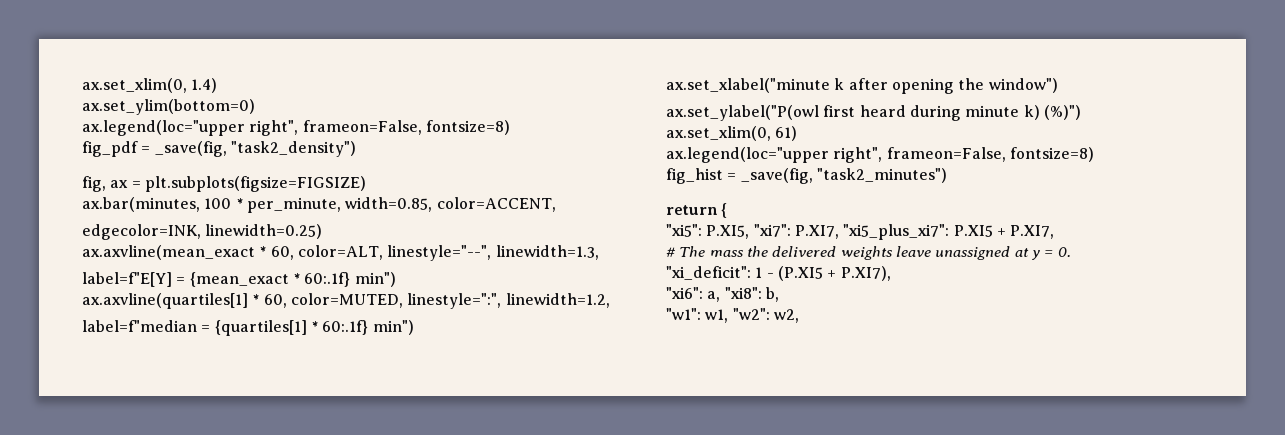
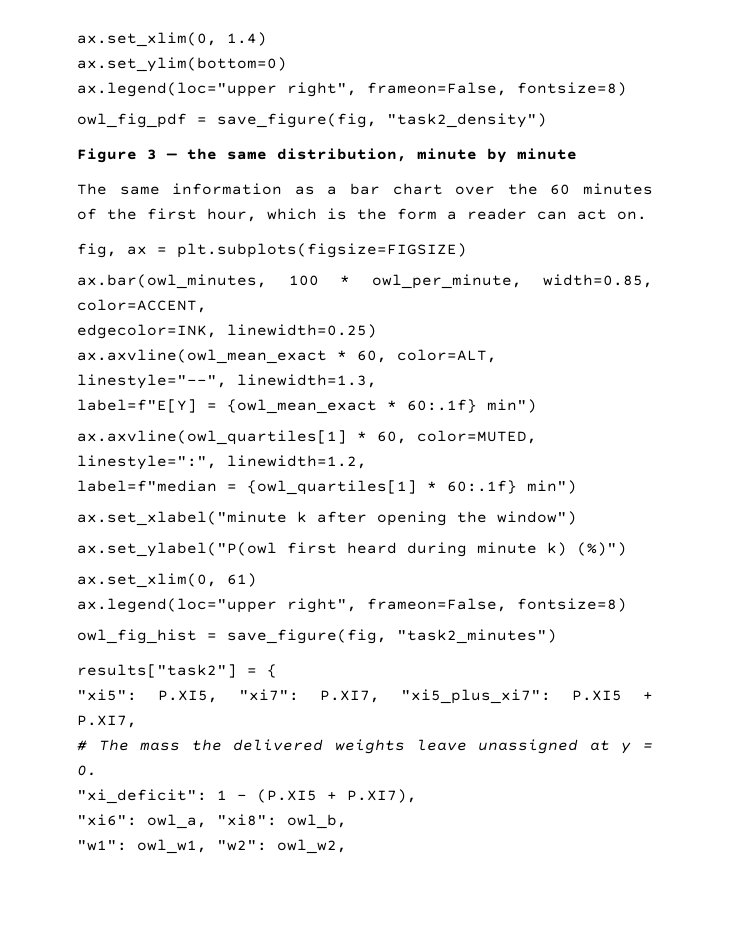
[82,141,356,157] fig_pdf = _save(fig, "task2_density") -> [77,113,547,128] [77,148,577,163] [77,183,654,195] [77,208,647,222] owl_fig_pdf = save_figure(fig, "task2_density") // Figure 3 — the same distribution, minute by minute // The same information as a bar chart over the 60 minutes of the first hour, which is the form a reader can act on.
[82,197,200,212] ax.bar(minutes, -> [77,274,267,289] ax.bar(owl_minutes,
[246,197,341,213] per_minute, -> [371,274,522,289] owl_per_minute,
[82,245,255,260] ax.axvline(mean_exact -> [77,349,327,364] ax.axvline(owl_mean_exact
[189,272,396,287] [82,293,248,309] {mean_exact * 60:.1f} min") // ax.axvline(quartiles[1] -> [227,399,537,414] [77,430,347,445] {owl_mean_exact * 60:.1f} min") // ax.axvline(owl_quartiles[1]
[214,320,307,336] {quartiles[1] -> [247,480,417,495] {owl_quartiles[1]
[666,168,813,184] fig_hist = _save(fig, -> [77,629,387,644] owl_fig_hist = save_figure(fig,
[666,205,718,215] return -> [77,664,257,678] results["task2"] =
[707,287,779,302] [666,308,799,323] a, "xi8": b, // "w1": w1, "w2": w2, -> [147,814,347,829] [77,839,347,854] owl_a, "xi8": owl_b, // "w1": owl_w1, "w2": owl_w2,

